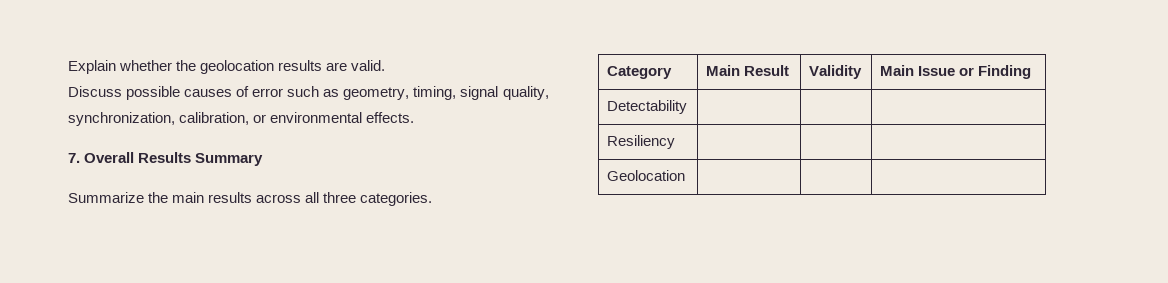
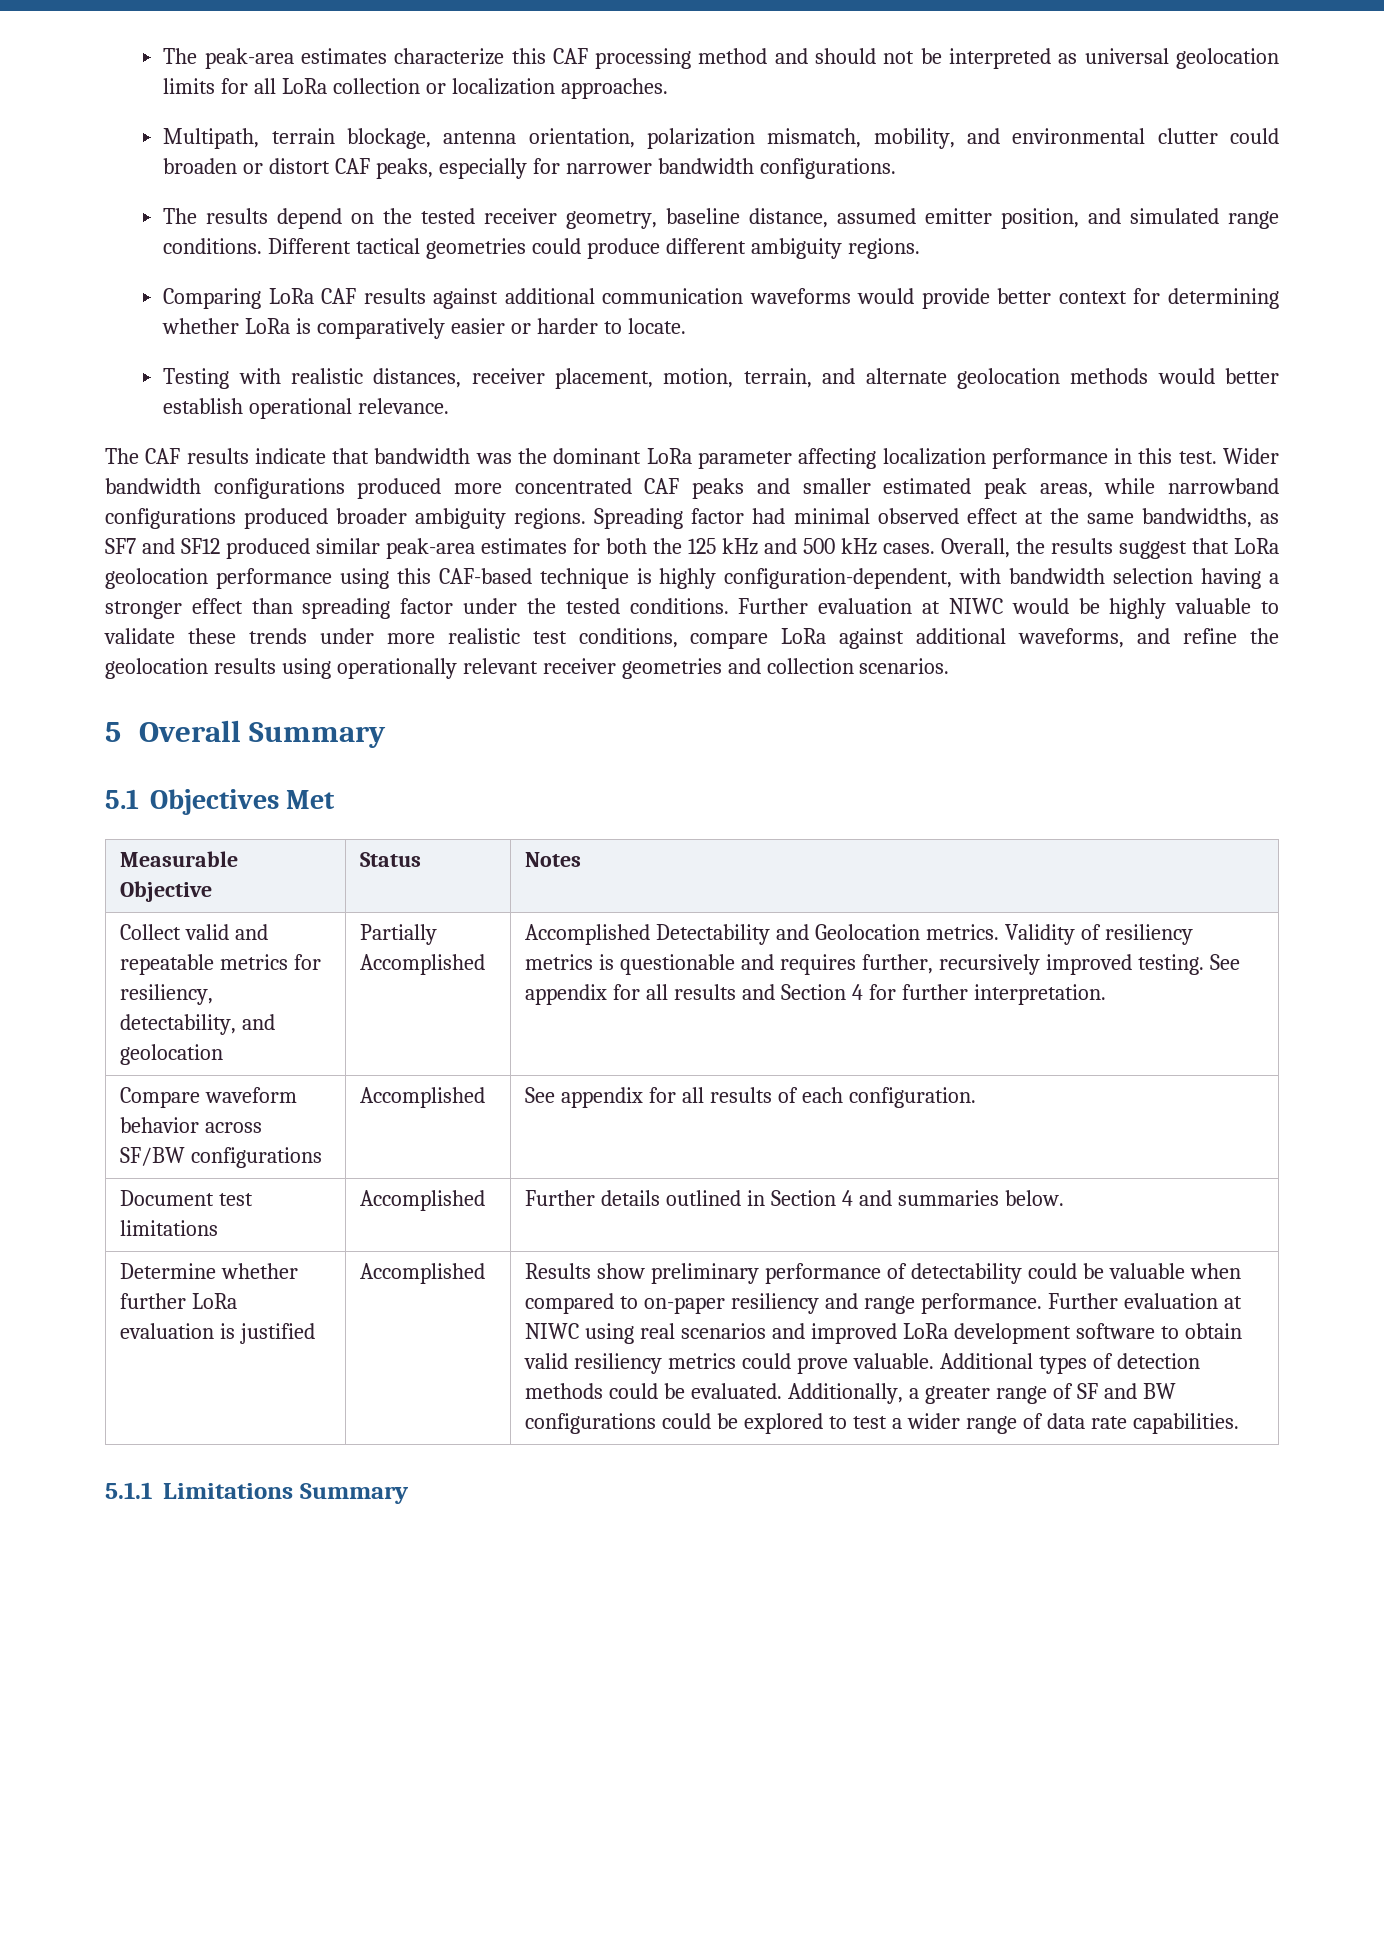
[68,60,386,74] [68,86,549,100] [68,112,415,126] [68,152,264,166] [68,192,433,206] [607,66,673,79] [706,65,790,76] [809,65,863,79] [880,65,1032,79] [607,100,688,114] [607,135,676,149] [607,170,686,181] Explain whether the geolocation results are valid. // Discuss possible causes of error such as geometry, timing, signal quality, synchronization, calibration, or environmental effects. // 7. Overall Results Summary // Summarize the main results across all three categories. // Category | Main Result | Validity | Main Issue or Finding // Detectability | | | // Resiliency | | | // Geolocation | | | -> [163,48,1280,69] [163,78,668,99] [163,128,1279,149] [163,158,896,179] [163,208,1279,229] [163,238,920,259] [163,288,1279,309] [162,318,686,339] [163,368,1279,389] [163,398,450,419] [105,448,1279,469] [105,478,1280,499] [105,508,1280,529] [105,538,1279,559] [105,568,1279,589] [105,598,1280,619] [104,628,1280,649] [105,658,950,679] [105,720,387,748] [105,789,336,815] [120,851,239,867] [120,881,213,902] [360,852,422,867] [525,852,582,867] [120,924,269,940] [120,954,322,975] [120,984,214,1005] [120,1014,276,1035] [120,1044,224,1065] [360,924,438,945] [360,954,486,975] [525,924,1193,945] [525,954,1240,975] [525,984,1106,1005] [120,1087,298,1108] [120,1117,263,1133] [120,1147,323,1168] [360,1087,486,1108] [525,1087,976,1108] [120,1190,254,1206] [120,1220,219,1236] [360,1190,486,1211] [525,1190,1064,1206] [120,1263,299,1279] [120,1293,238,1309] [120,1323,316,1344] [360,1263,486,1284] [525,1263,1241,1284] [525,1293,1242,1314] [525,1323,1242,1344] [524,1353,1200,1374] [525,1383,1176,1404] [525,1413,1239,1434] [105,1482,409,1504] The peak-area estimates characterize this CAF processing method and should not be interpreted as universal geolocation limits for all LoRa collection or localization approaches. // Multipath, terrain blockage, antenna orientation, polarization mismatch, mobility, and environmental clutter could broaden or distort CAF peaks, especially for narrower bandwidth configurations. // The results depend on the tested receiver geometry, baseline distance, assumed emitter position, and simulated range conditions. Different tactical geometries could produce different ambiguity regions. // Comparing LoRa CAF results against additional communication waveforms would provide better context for determining whether LoRa is comparatively easier or harder to locate. // Testing with realistic distances, receiver placement, motion, terrain, and alternate geolocation methods would better establish operational relevance. // The CAF results indicate that bandwidth was the dominant LoRa parameter affecting localization performance in this test. Wider bandwidth configurations produced more concentrated CAF peaks and smaller estimated peak areas, while narrowband configurations produced broader ambiguity regions. Spreading factor had minimal observed effect at the same bandwidths, as SF7 and SF12 produced similar peak-area estimates for both the 125 kHz and 500 kHz cases. Overall, the results suggest that LoRa geolocation performance using this CAF-based technique is highly configuration-dependent, with bandwidth selection having a stronger effect than spreading factor under the tested conditions. Further evaluation at NIWC would be highly valuable to validate these trends under more realistic test conditions, compare LoRa against additional waveforms, and refine the geolocation results using operationally relevant receiver geometries and collection scenarios. // 5 Overall Summary // 5.1 Objectives Met // Measurable Objective | Status | Notes // Collect valid and repeatable metrics for resiliency, detectability, and geolocation | Partially Accomplished | Accomplished Detectability and Geolocation metrics. Validity of resiliency metrics is questionable and requires further, recursively improved testing. See appendix for all results and Section 4 for further interpretation. // Compare waveform behavior across SF/BW configurations | Accomplished | See appendix for all results of each configuration. // Document test limitations | Accomplished | Further details outlined in Section 4 and summaries below. // Determine whether further LoRa evaluation is justified | Accomplished | Results show preliminary performance of detectability could be valuable when compared to on-paper resiliency and range performance. Further evaluation at NIWC using real scenarios and improved LoRa development software to obtain valid resiliency metrics could prove valuable. Additional types of detection methods could be evaluated. Additionally, a greater range of SF and BW configurations could be explored to test a wider range of data rate capabilities. // 5.1.1 Limitations Summary

